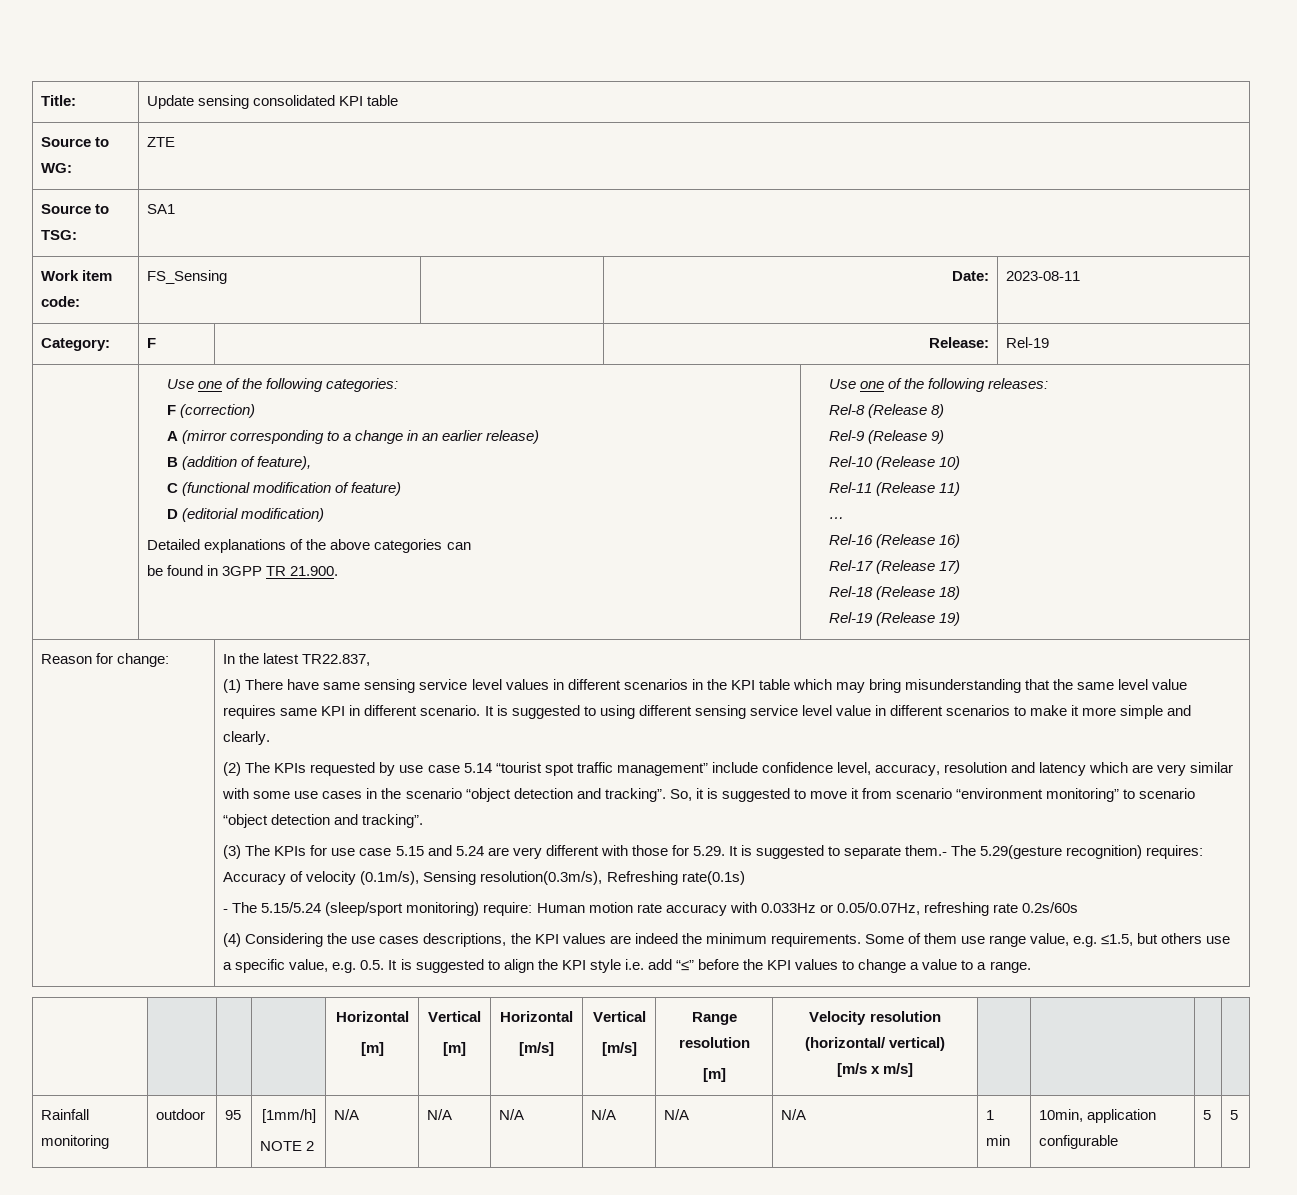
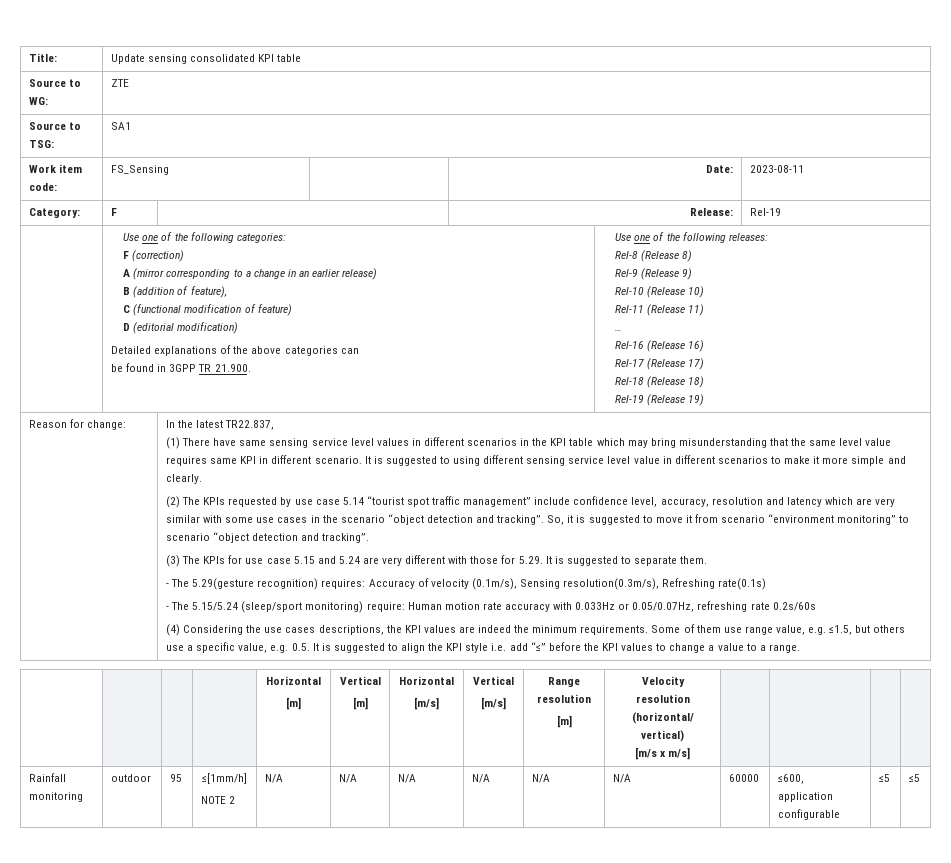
[905,845,948,856] them.- -> [680,556,708,564] [165,583,169,587] them. // -
[261,1109,316,1123] [1mm/h] -> [202,773,247,784] ≤[1mm/h]
[986,1110,995,1120] [986,1135,1011,1146] [1039,1109,1084,1122] 1 min | 10min, -> [728,774,759,782] [777,774,804,784] 60000 | ≤600,
[1203,1110,1212,1120] [1230,1110,1239,1120] 5 | 5 -> [878,774,890,782] [908,774,920,782] ≤5 | ≤5

